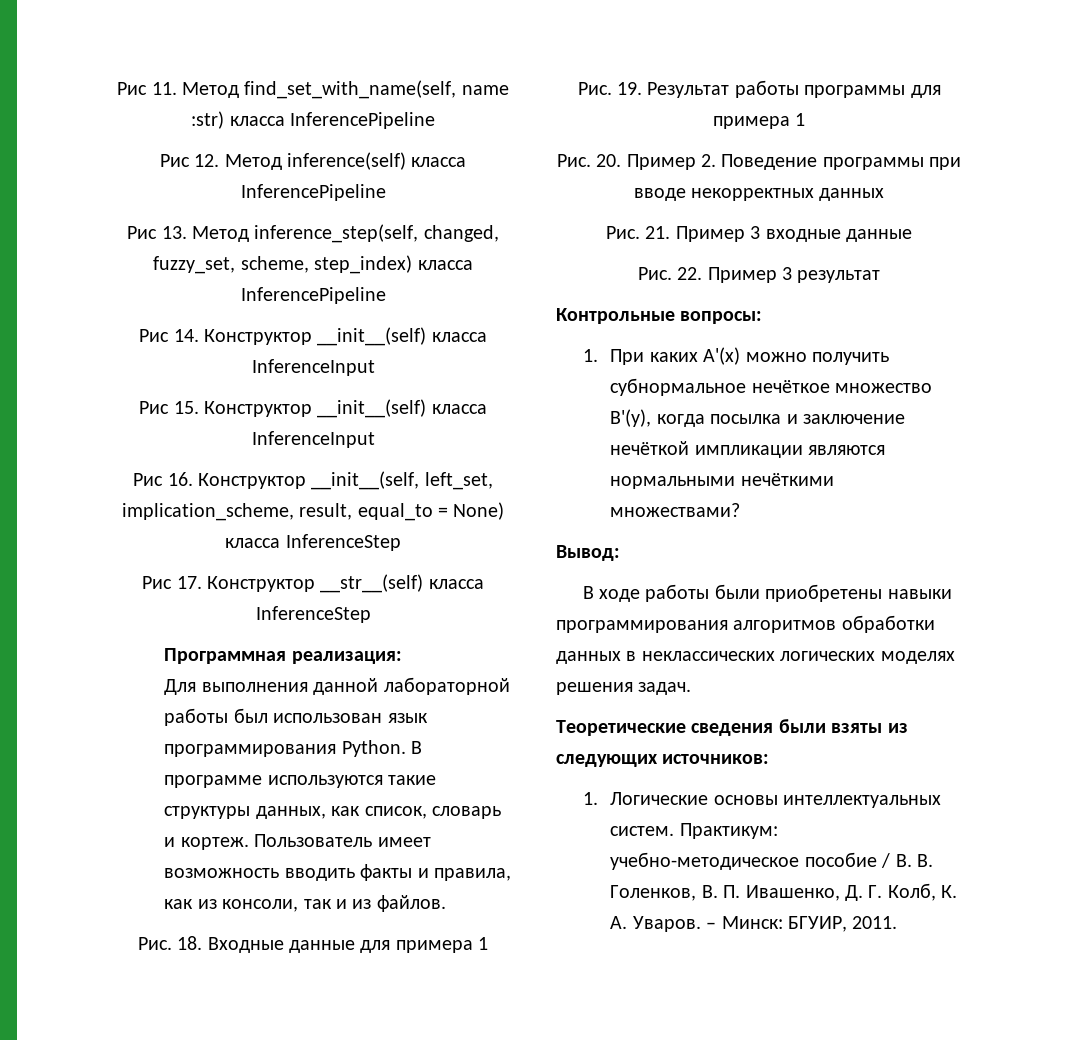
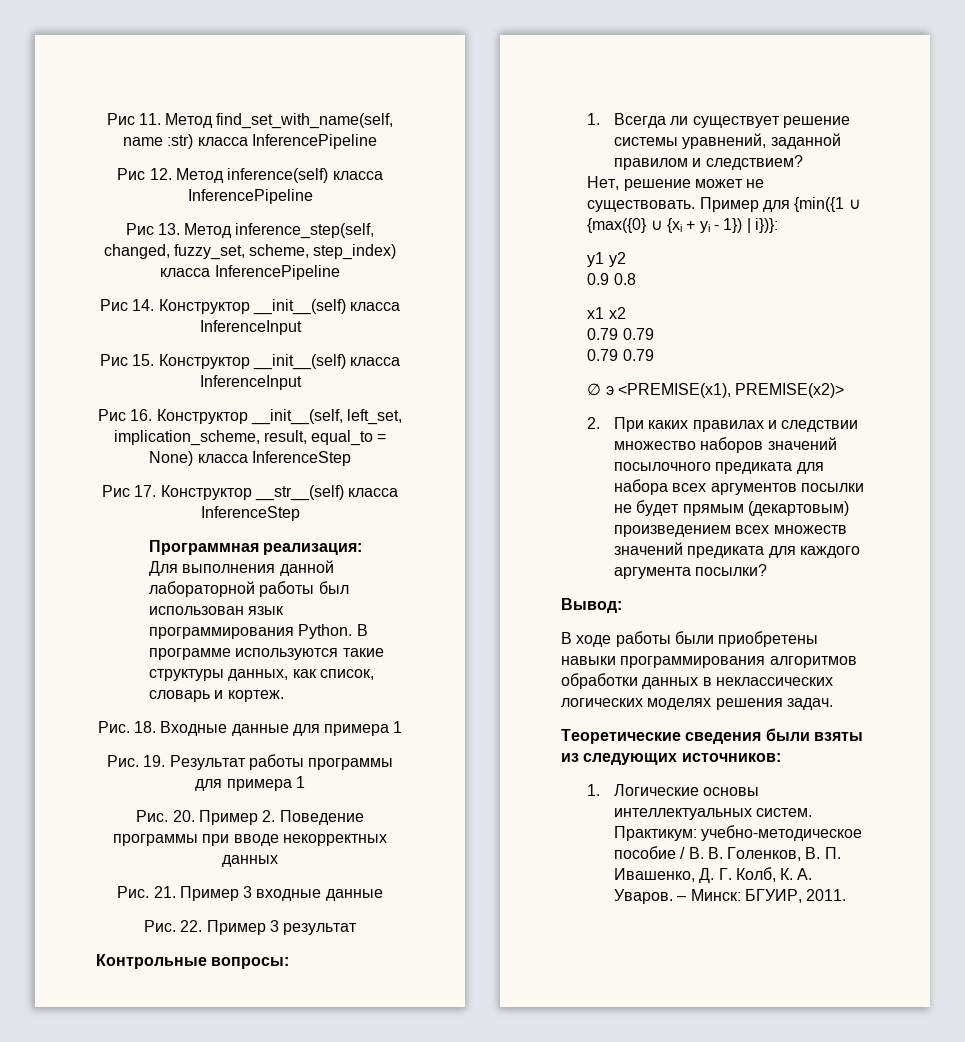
[254,834,431,847] [164,864,512,881] [164,895,446,912] Пользователь имеет возможность вводить факты и правила, как из консоли, так и из файлов. -> (284, 696) none
[610,347,890,365] [610,378,933,396] [610,409,906,427] [610,441,886,458] [610,473,834,489] [610,503,741,517] При каких A'(x) можно получить субнормальное нечёткое множество B'(y), когда посылка и заключение нечёткой импликации являются нормальными нечёткими множествами? -> [613,113,850,128] [613,133,841,149] [613,155,803,170] [587,176,765,191] [587,197,861,212] [587,218,778,233] [587,252,626,267] [587,273,636,285] [587,307,626,319] [587,328,654,340] [587,349,654,361] [587,383,845,398] [587,417,859,432] [613,437,837,453] [613,462,824,474] [613,479,864,495] [613,500,849,516] [613,525,847,537] [613,542,860,558] [613,564,768,579] Всегда ли существует решение системы уравнений, заданной правилом и следствием? // Нет, решение может не существовать. Пример для {min({1 ∪ {max({0} ∪ {xi + yi - 1}) | i})}: // y1 y2 // 0.9 0.8 // x1 x2 // 0.79 0.79 // 0.79 0.79 // ∅ э <PREMISE(x1), PREMISE(x2)> // 2. При каких правилах и следствии множество наборов значений посылочного предиката для набора всех аргументов посылки не будет прямым (декартовым) произведением всех множеств значений предиката для каждого аргумента посылки?

